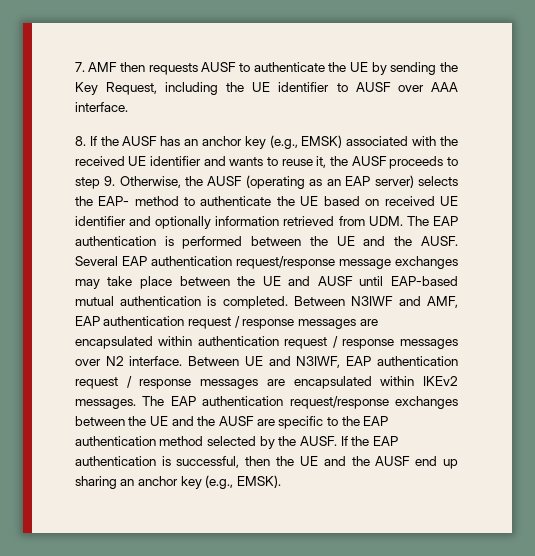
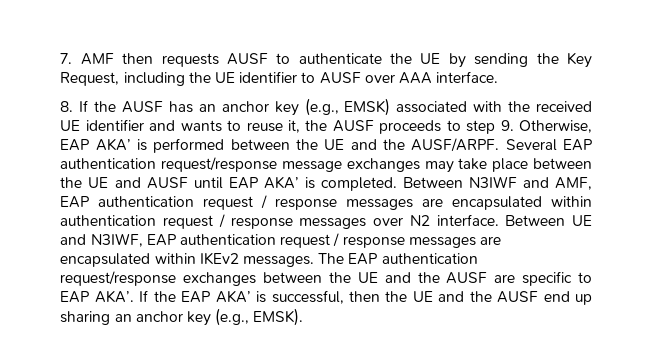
[185,175,459,189] [74,196,459,206] [74,216,458,229] [74,236,156,246] the AUSF (operating as an EAP server) selects the EAP- method to authenticate the UE based on received UE identifier and optionally information retrieved from UDM. The EAP authentication -> [60,138,131,151] EAP AKA’
[420,236,458,246] AUSF. -> [411,138,500,152] AUSF/ARPF.
[391,276,458,286] [74,296,202,306] EAP-based mutual authentication -> [228,176,299,189] EAP AKA’
[341,416,389,426] [74,436,338,449] the EAP authentication method selected by the AUSF. -> [60,290,134,303] EAP AKA’.
[74,456,156,466] authentication -> [215,290,251,303] AKA’

